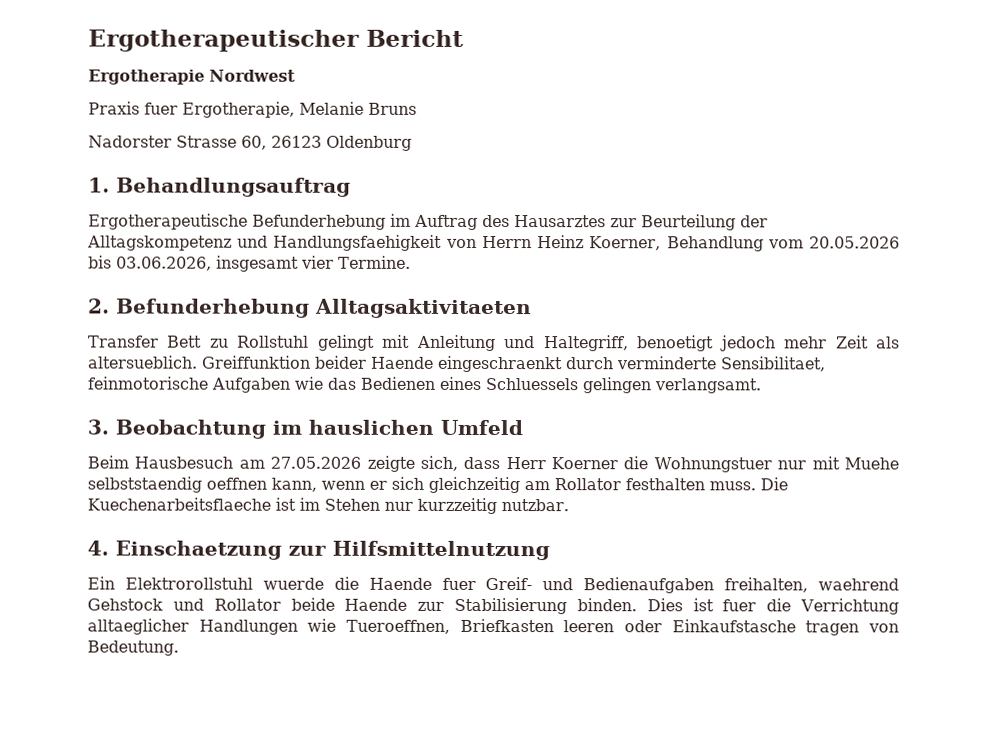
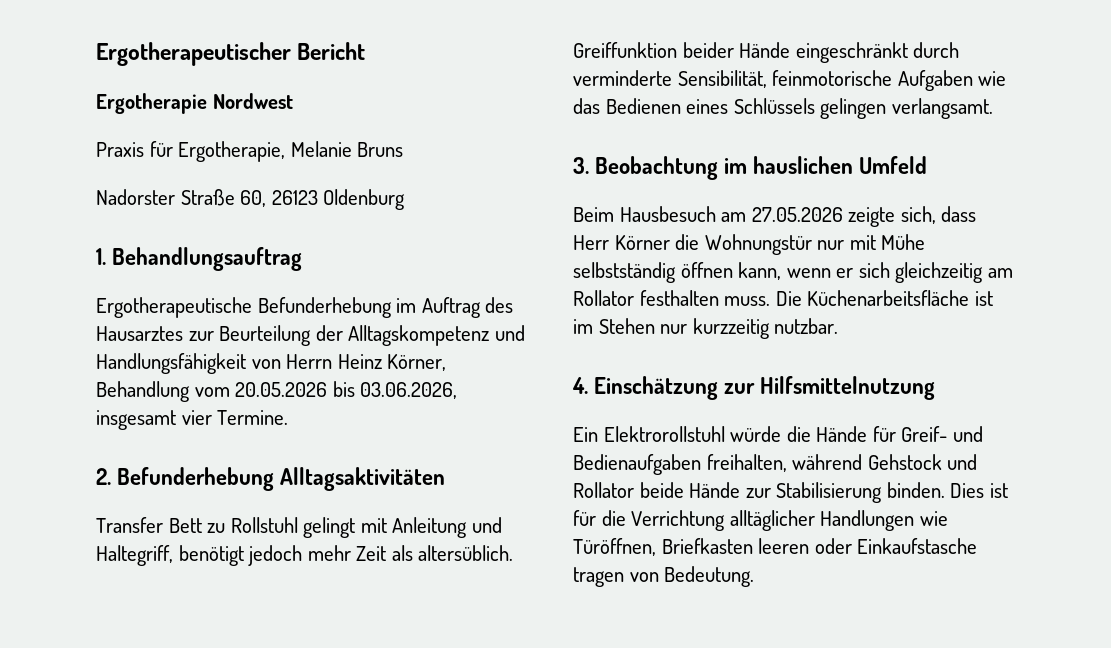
[144,102,178,115] fuer -> [149,141,173,157] für
[176,135,237,148] Strasse -> [180,189,235,206] Straße
[273,234,443,251] Handlungsfaehigkeit -> [96,353,246,374] Handlungsfähigkeit
[589,236,662,251] Koerner, -> [387,354,447,371] Körner,
[315,298,532,319] Alltagsaktivitaeten -> [280,467,446,491] Alltagsaktivitäten
[637,335,715,352] benoetigt -> [178,545,244,566] benötigt
[88,355,198,369] altersueblich. -> [418,545,514,561] altersüblich.
[371,355,563,373] Haende eingeschraenkt -> [739,42,908,63] Hände eingeschränkt
[720,356,826,372] Sensibilitaet, -> [677,70,767,88] Sensibilität,
[485,377,578,391] Schluessels -> [733,98,815,114] Schlüssels
[551,456,899,473] [87,476,267,493] Koerner die Wohnungstuer nur mit Muehe selbststaendig oeffnen -> [614,234,926,255] [573,262,733,283] Körner die Wohnungstür nur mit Mühe selbstständig öffnen
[87,497,271,511] Kuechenarbeitsflaeche -> [807,290,970,306] Küchenarbeitsfläche
[115,540,282,560] Einschaetzung -> [594,376,719,400] Einschätzung
[262,576,476,590] wuerde die Haende fuer -> [730,426,896,442] würde die Hände für
[817,578,899,591] waehrend -> [792,454,863,470] während
[344,598,408,611] Haende -> [689,482,741,498] Hände
[722,599,757,612] fuer -> [573,510,596,526] für
[87,618,189,635] alltaeglicher -> [729,510,815,531] alltäglicher
[346,619,450,634] Tueroeffnen, -> [573,538,656,556] Türöffnen,

